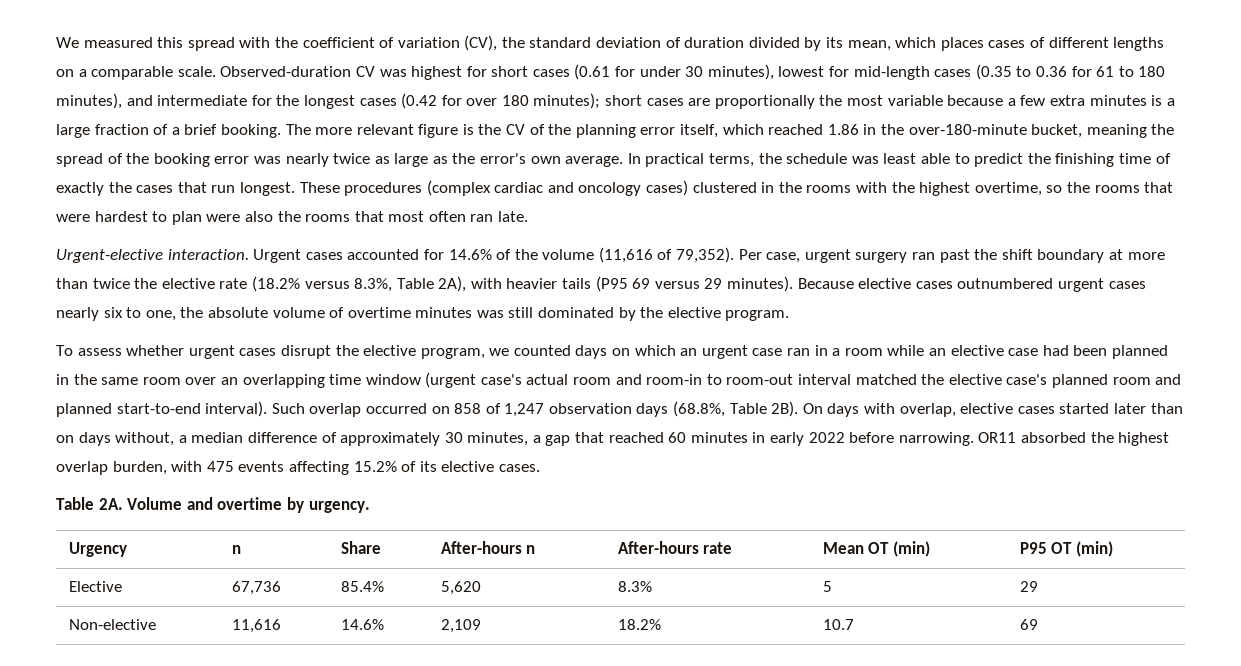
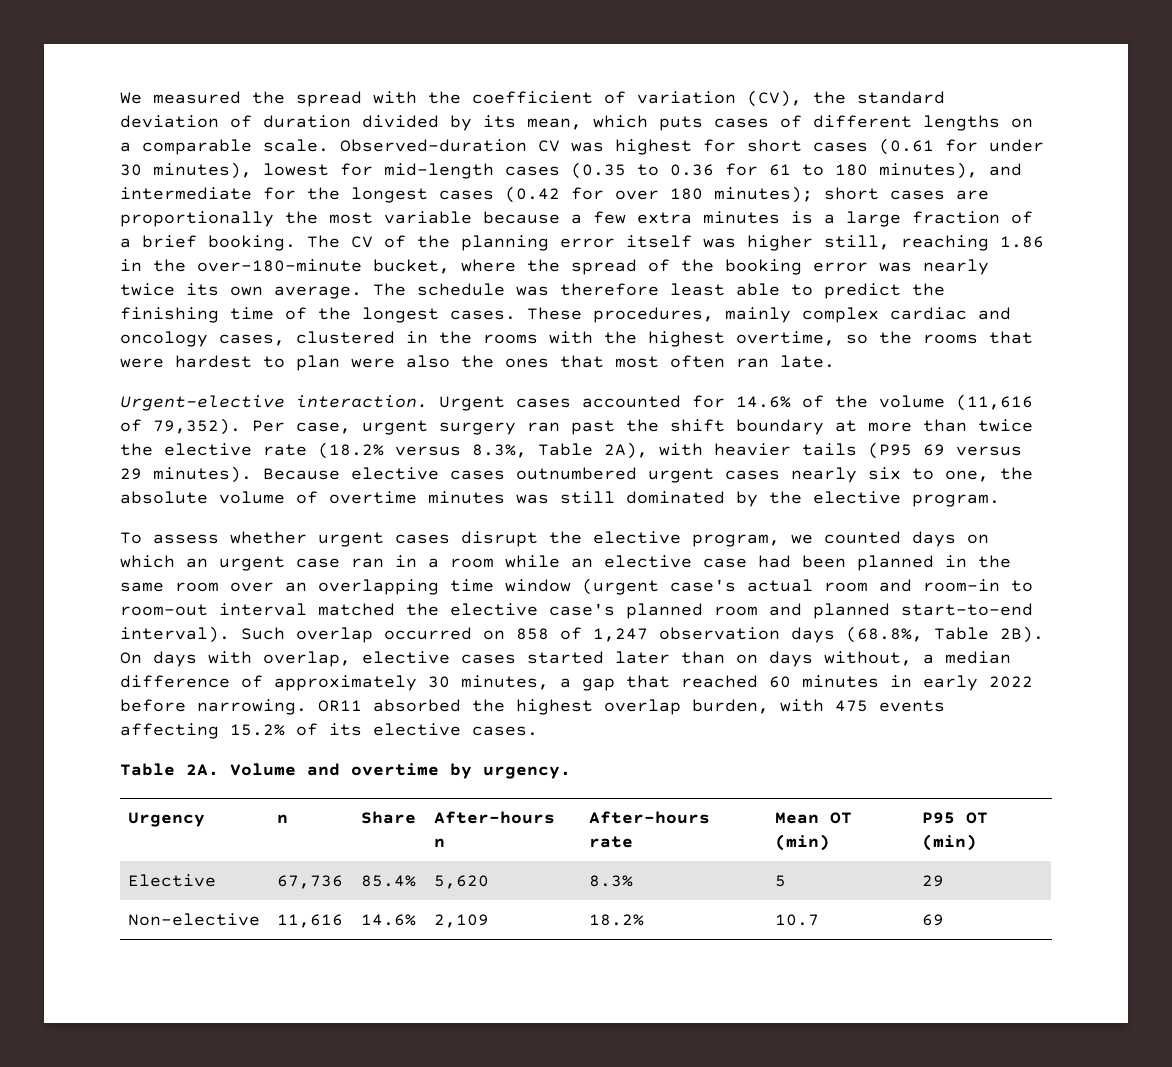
[157,37,184,48] this -> [252,91,285,104] the
[940,37,984,51] places -> [659,116,703,131] puts
[315,124,502,138] more relevant figure is the -> (340, 241) none
[680,124,824,138] itself, which reached -> [626,235,989,251] itself was higher still, reaching
[1086,124,1147,138] meaning -> [461,259,516,272] where
[374,153,782,167] as large as the error's own average. In practical terms, the -> [186,283,406,299] its own average. The
(879, 160) none -> [560,283,659,296] therefore
[56,180,491,196] exactly the cases that run longest. These procedures (complex -> [318,307,879,323] the longest cases. These procedures, mainly complex
[646,180,689,196] cases) -> [219,334,285,346] cases,
[305,214,351,222] rooms -> [505,358,549,368] ones

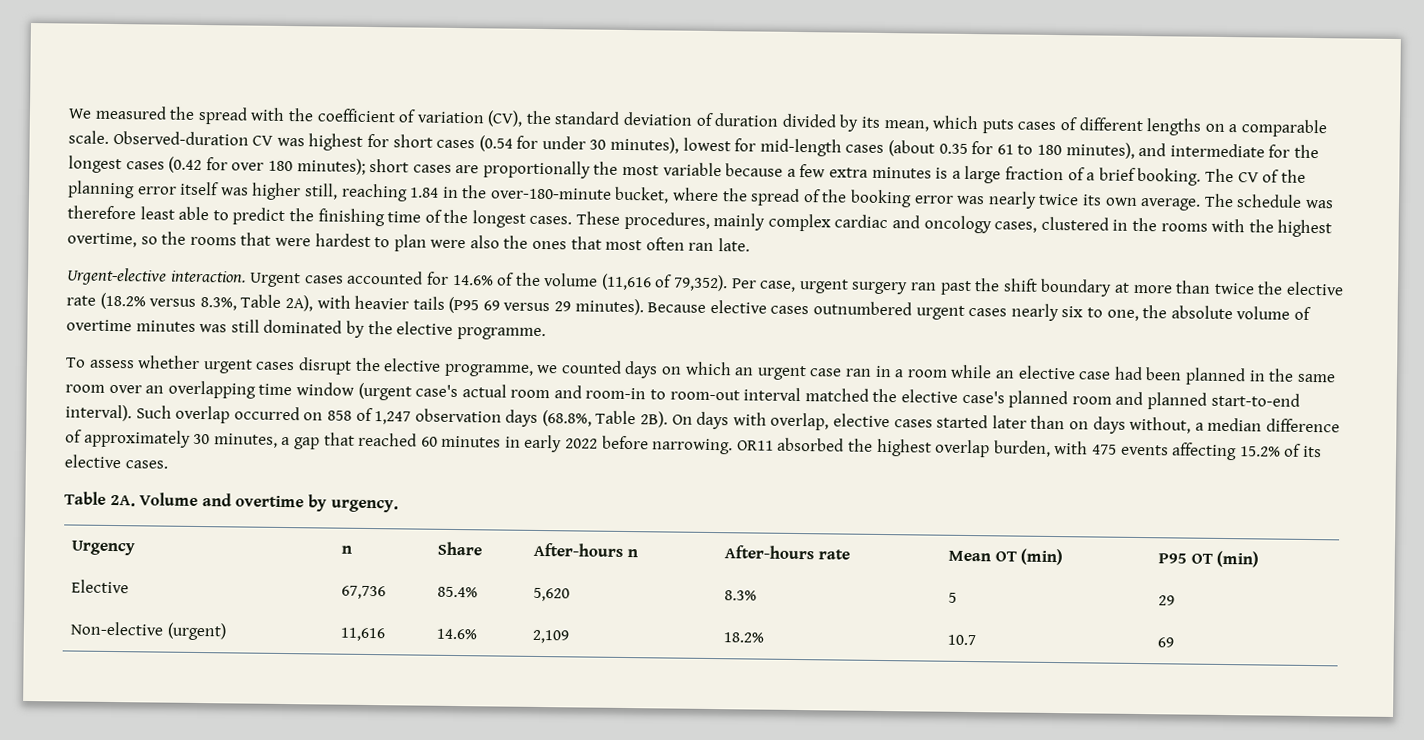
[879,138,934,155] (0.61 -> [478,135,513,152] (0.54
[571,162,714,179] (0.35 to 0.36 -> [888,140,968,157] (about 0.35
[1000,236,1044,248] 1.86 -> [409,187,440,198] 1.84
[912,494,1000,507] program. -> [456,327,546,341] programme.
[692,534,780,547] program, -> [443,363,534,377] programme,
(261, 919) none -> [166,622,227,641] (urgent)

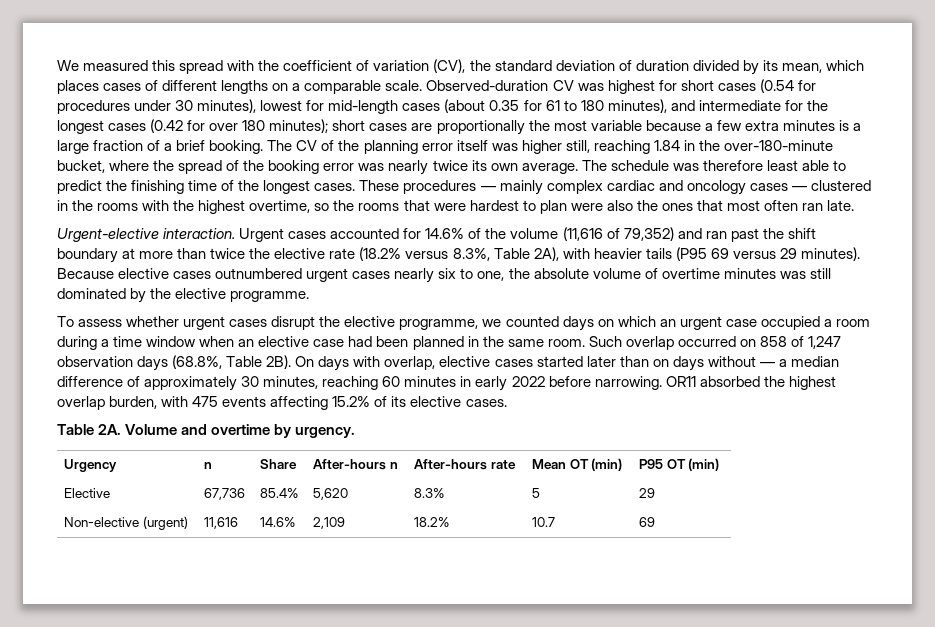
[169,106,196,120] the -> [152,60,176,71] this
[981,119,1014,134] puts -> [57,80,99,94] places
(539, 142) none -> [57,100,130,114] procedures
[623,211,710,230] procedures, -> [403,180,496,194] procedures —
[994,221,1038,233] cases, -> [749,183,807,191] cases —
[673,274,909,295] 79,352). Per case, urgent surgery -> [623,227,702,241] 79,352) and
[845,364,993,379] ran in a room while -> [760,316,870,330] [57,336,235,350] occupied a room during a time window when
[65,380,1300,410] [65,404,132,422] room over an overlapping time window (urgent case's actual room and room-in to room-out interval matched the elective case's planned room and planned start-to-end interval). -> [547,339,585,347] room.
[1129,416,1192,434] without, -> [707,356,775,367] without —
[281,432,418,450] a gap that reached -> [322,376,379,390] reaching

